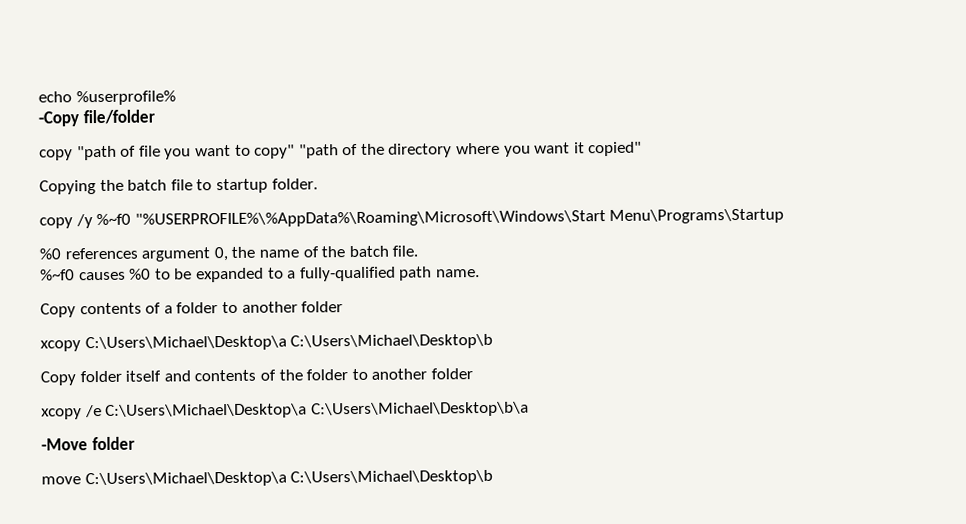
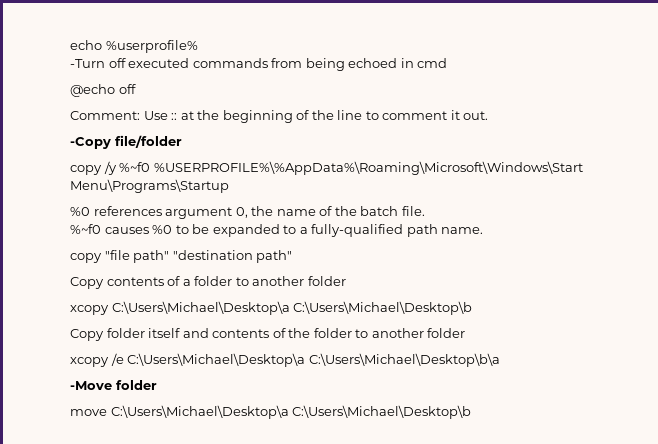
[38,109,155,127] [39,141,643,161] [39,178,318,195] -Copy file/folder // copy "path of file you want to copy" "path of the directory where you want it copied" // Copying the batch file to startup folder. -> [70,58,448,71] [70,84,136,97] [70,110,489,123] [70,135,182,149] -Turn off executed commands from being echoed in cmd // @echo off // Comment: Use :: at the beginning of the line to comment it out. // -Copy file/folder
[134,210,606,228] "%USERPROFILE%\%AppData%\Roaming\Microsoft\Windows\Start -> [153,161,583,175] %USERPROFILE%\%AppData%\Roaming\Microsoft\Windows\Start
(480, 273) none -> [70,250,293,263] // copy "file path" "destination path"

